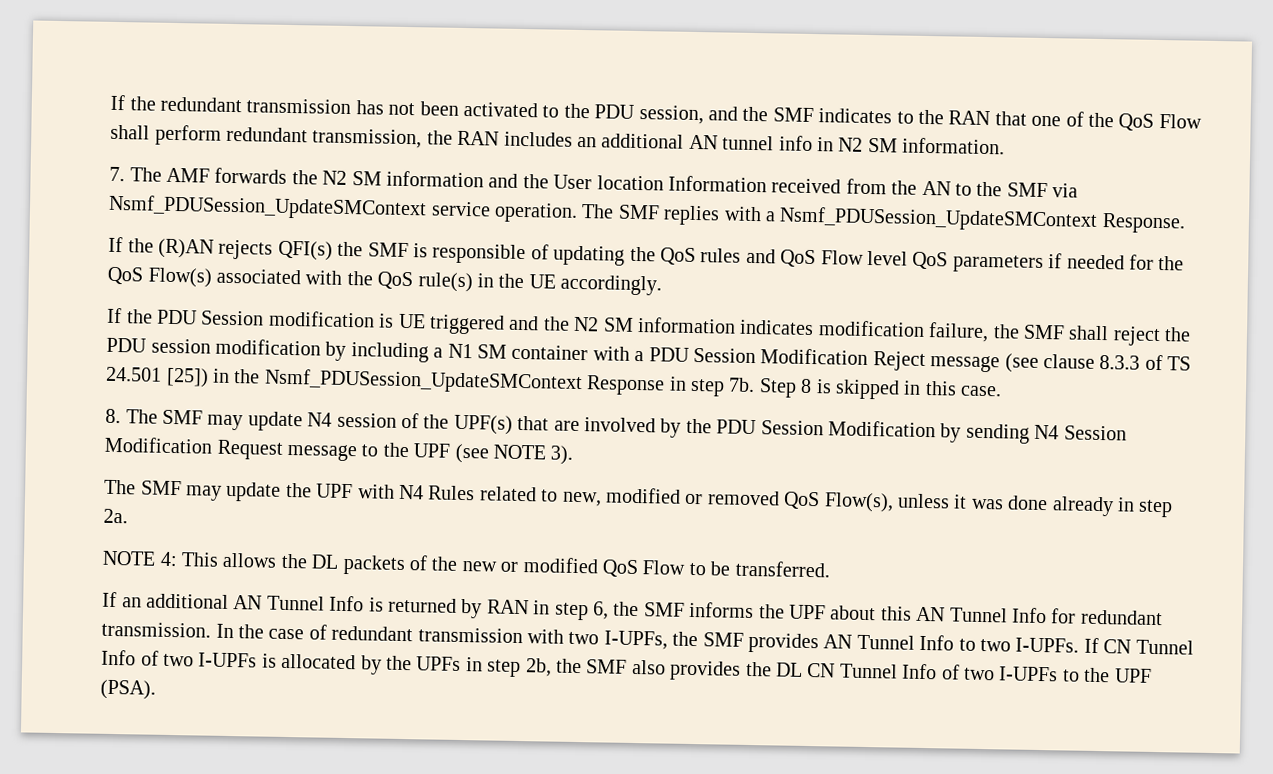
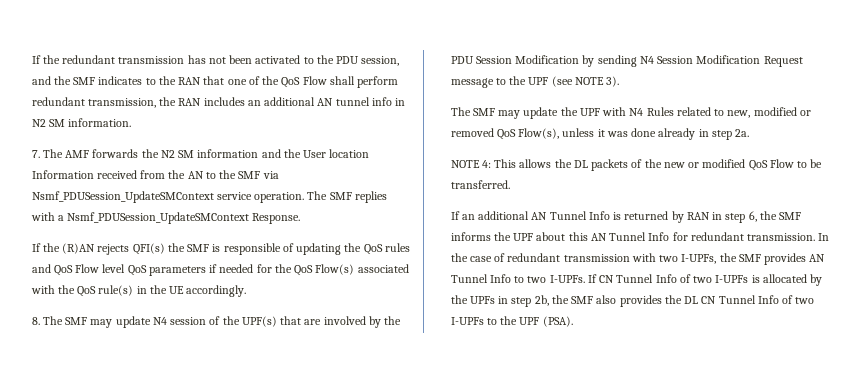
[107,307,1192,347] [106,337,1192,373] [106,366,1003,400] // If the PDU Session modification is UE triggered and the N2 SM information indicates modification failure, the SMF shall reject the PDU session modification by including a N1 SM container with a PDU Session Modification Reject message (see clause 8.3.3 of TS 24.501 [25]) in the Nsmf_PDUSession_UpdateSMContext Response in step 7b. Step 8 is skipped in this case. -> (247, 291) none

